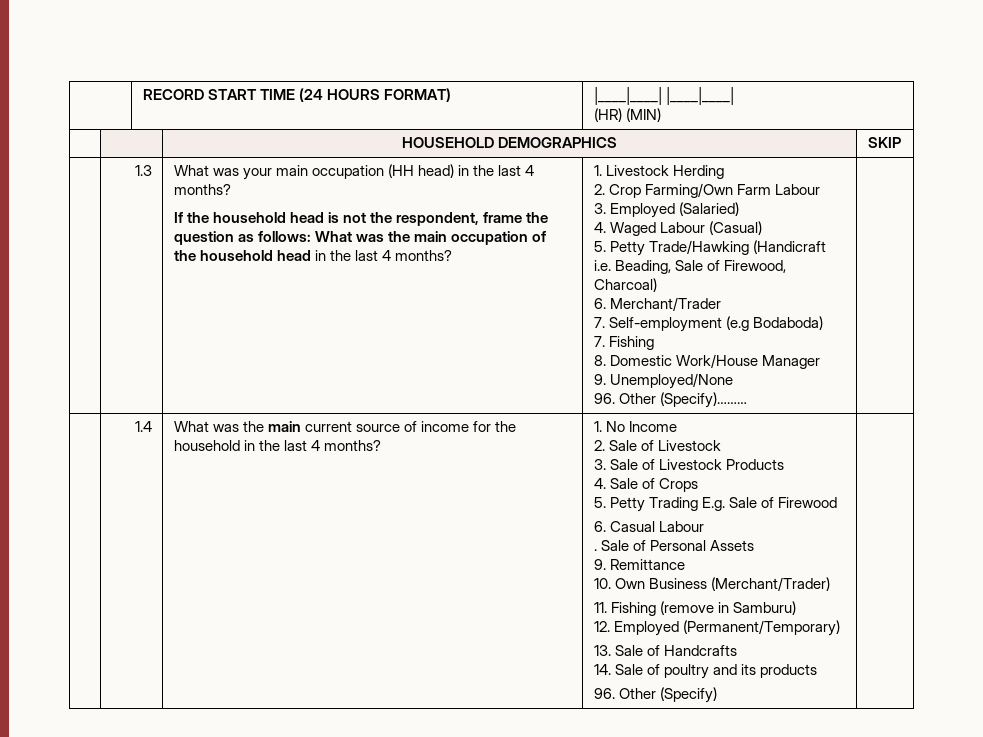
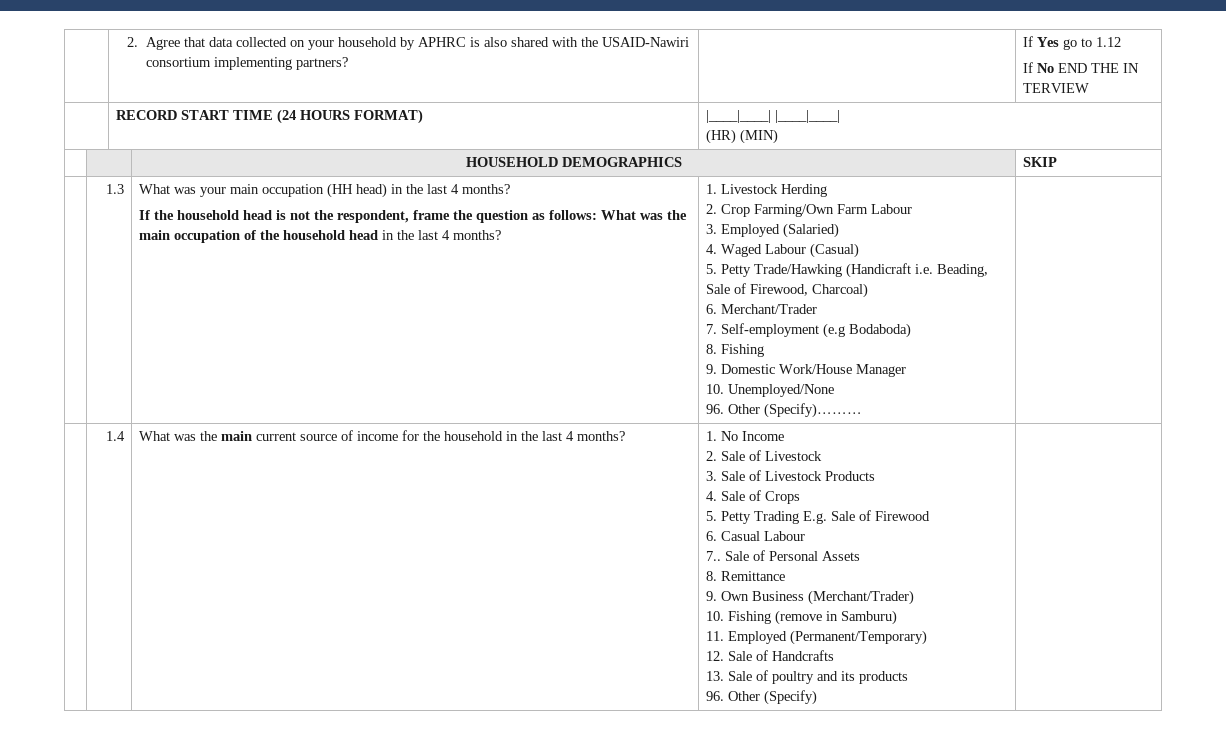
(142, 94) none -> [127,37,689,50] [145,57,348,70] [1022,36,1121,50] [1022,62,1139,73] [1022,83,1089,93] | 2. Agree that data collected on your household by APHRC is also shared with the USAID-Nawiri consortium implementing partners? | | If Yes go to 1.12 // If No END THE IN TERVIEW //
[593,336,605,347] 7. -> [705,344,717,354] 8.
[593,355,606,366] 8. -> [705,364,717,374] 9.
[593,374,606,385] 9. -> [705,384,724,394] 10.
[593,549,597,551] . -> [705,551,721,561] 7..
[593,559,606,570] 9. -> [705,571,717,581] 8.
[593,578,611,589] 10. -> [705,591,717,601] 9.
[593,602,607,613] 11. -> [705,611,724,621] 10.
[593,621,610,632] 12. -> [705,631,724,641] 11.
[593,645,611,656] 13. -> [705,651,724,661] 12.
[593,664,611,675] 14. -> [705,671,724,681] 13.

